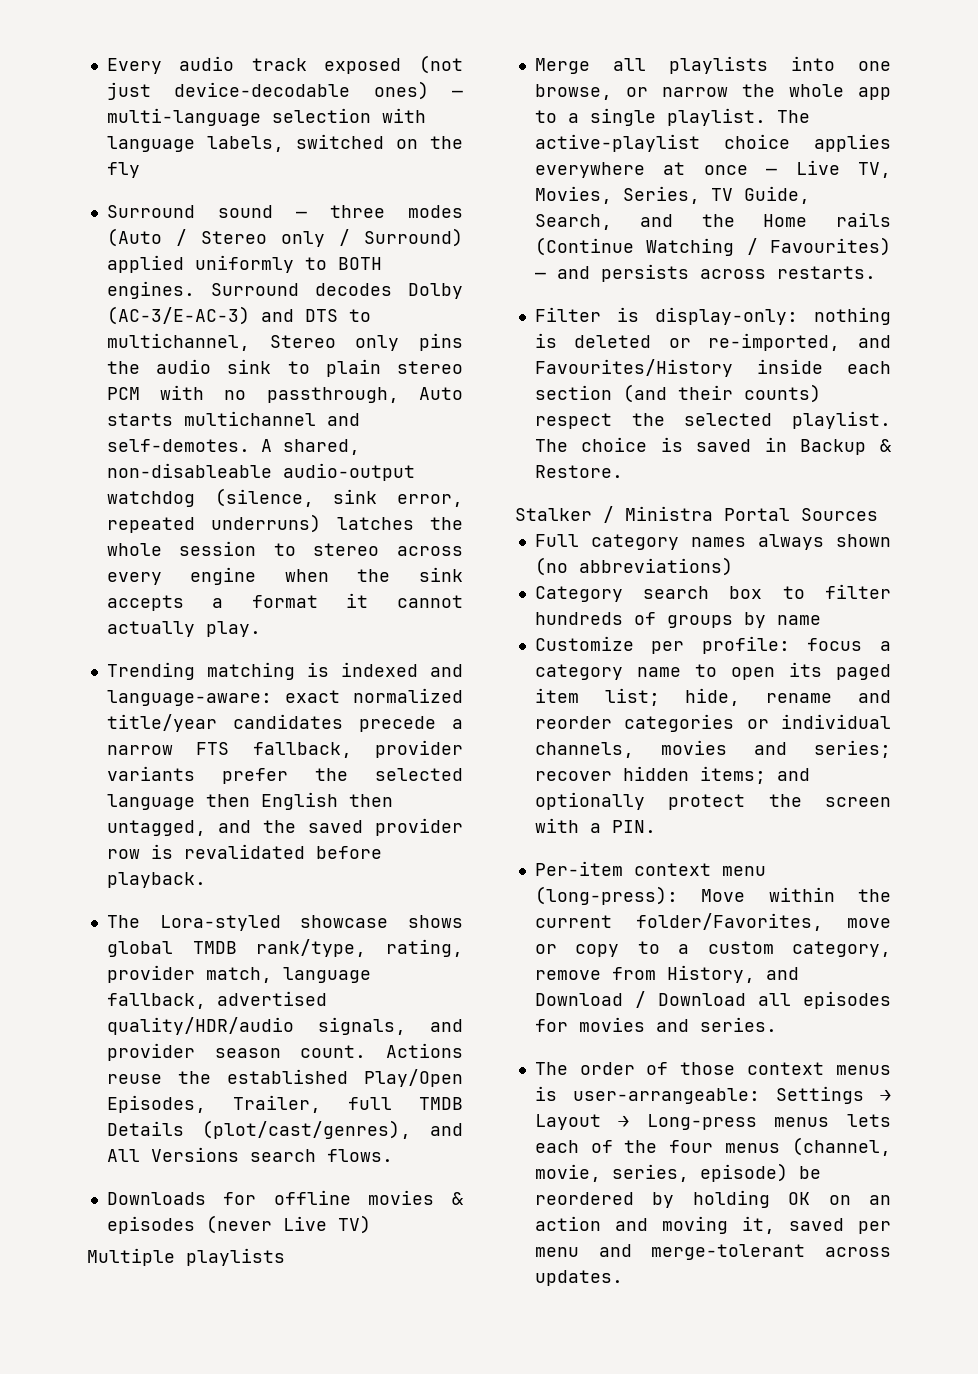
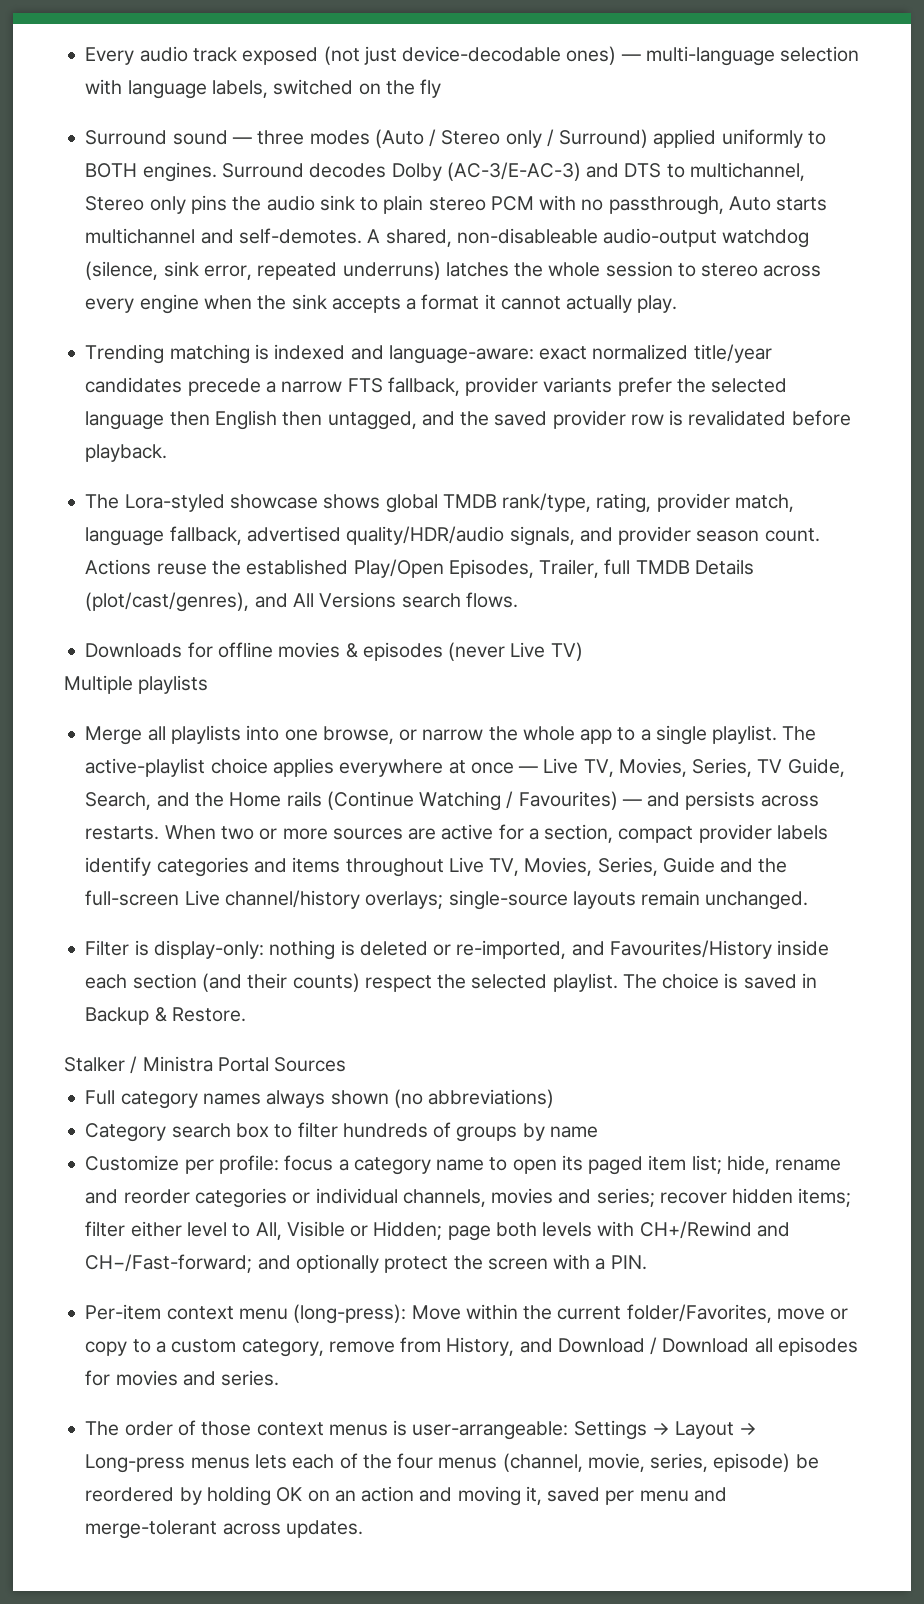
(876, 272) none -> [164,824,828,843] [85,857,788,877] [85,890,809,910] When two or more sources are active for a section, compact provider labels identify categories and items throughout Live TV, Movies, Series, Guide and the full-screen Live channel/history overlays; single-source layouts remain unchanged.
(766, 775) none -> [85,1221,790,1241] [85,1254,253,1273] filter either level to All, Visible or Hidden; page both levels with CH+/Rewind and CH−/Fast-forward;

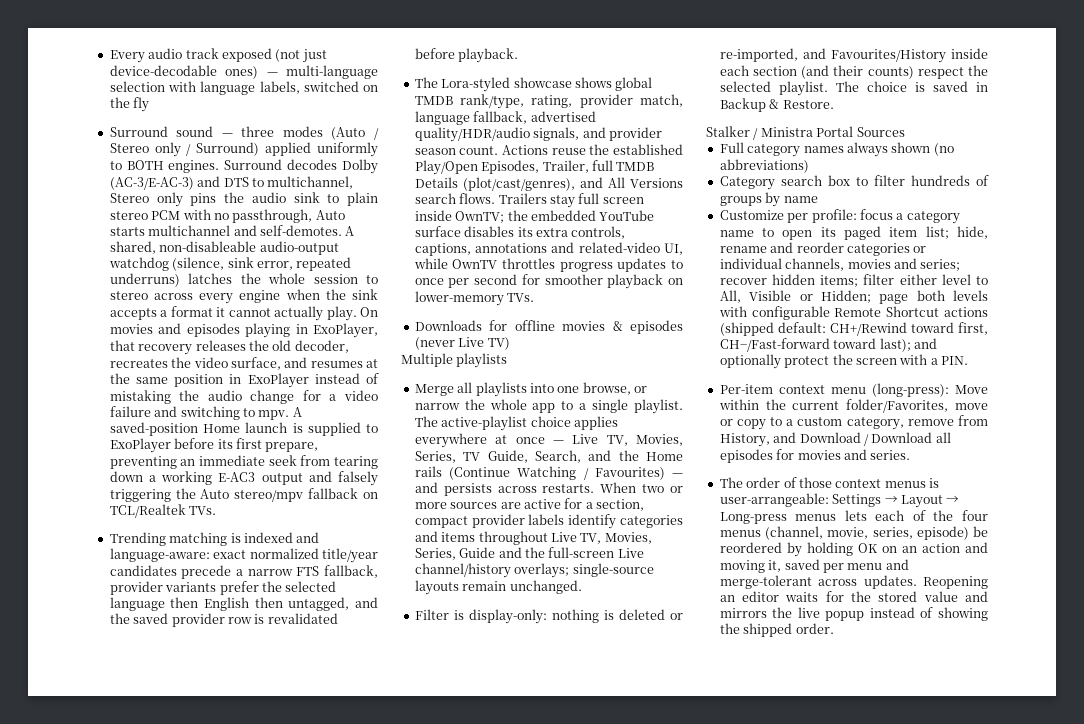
(678, 304) none -> [360,307,378,317] [109,323,378,338] [109,340,349,355] [109,357,378,370] [109,373,379,388] [109,390,378,404] [109,406,302,420] [109,422,378,436] [109,438,319,453] [109,455,378,469] [109,471,378,486] [109,488,378,502] [109,504,217,518] On movies and episodes playing in ExoPlayer, that recovery releases the old decoder, recreates the video surface, and resumes at the same position in ExoPlayer instead of mistaking the audio change for a video failure and switching to mpv. A saved-position Home launch is supplied to ExoPlayer before its first prepare, preventing an immediate seek from tearing down a working E-AC3 output and falsely triggering the Auto stereo/mpv fallback on TCL/Realtek TVs.
(518, 600) none -> [498,193,644,208] [414,210,655,223] [414,226,626,239] [414,242,683,256] [413,258,683,272] [414,274,683,289] [414,291,535,306] Trailers stay full screen inside OwnTV; the embedded YouTube surface disables its extra controls, captions, annotations and related-video UI, while OwnTV throttles progress updates to once per second for smoother playback on lower-memory TVs.
[639,1221,790,1239] [85,1254,253,1273] CH+/Rewind and CH−/Fast-forward; -> [751,306,988,320] [719,322,988,336] [719,338,911,352] configurable Remote Shortcut actions (shipped default: CH+/Rewind toward first, CH−/Fast-forward toward last);
(363, 1529) none -> [923,576,988,589] [719,591,988,602] [719,607,988,621] [719,623,834,637] Reopening an editor waits for the stored value and mirrors the live popup instead of showing the shipped order.

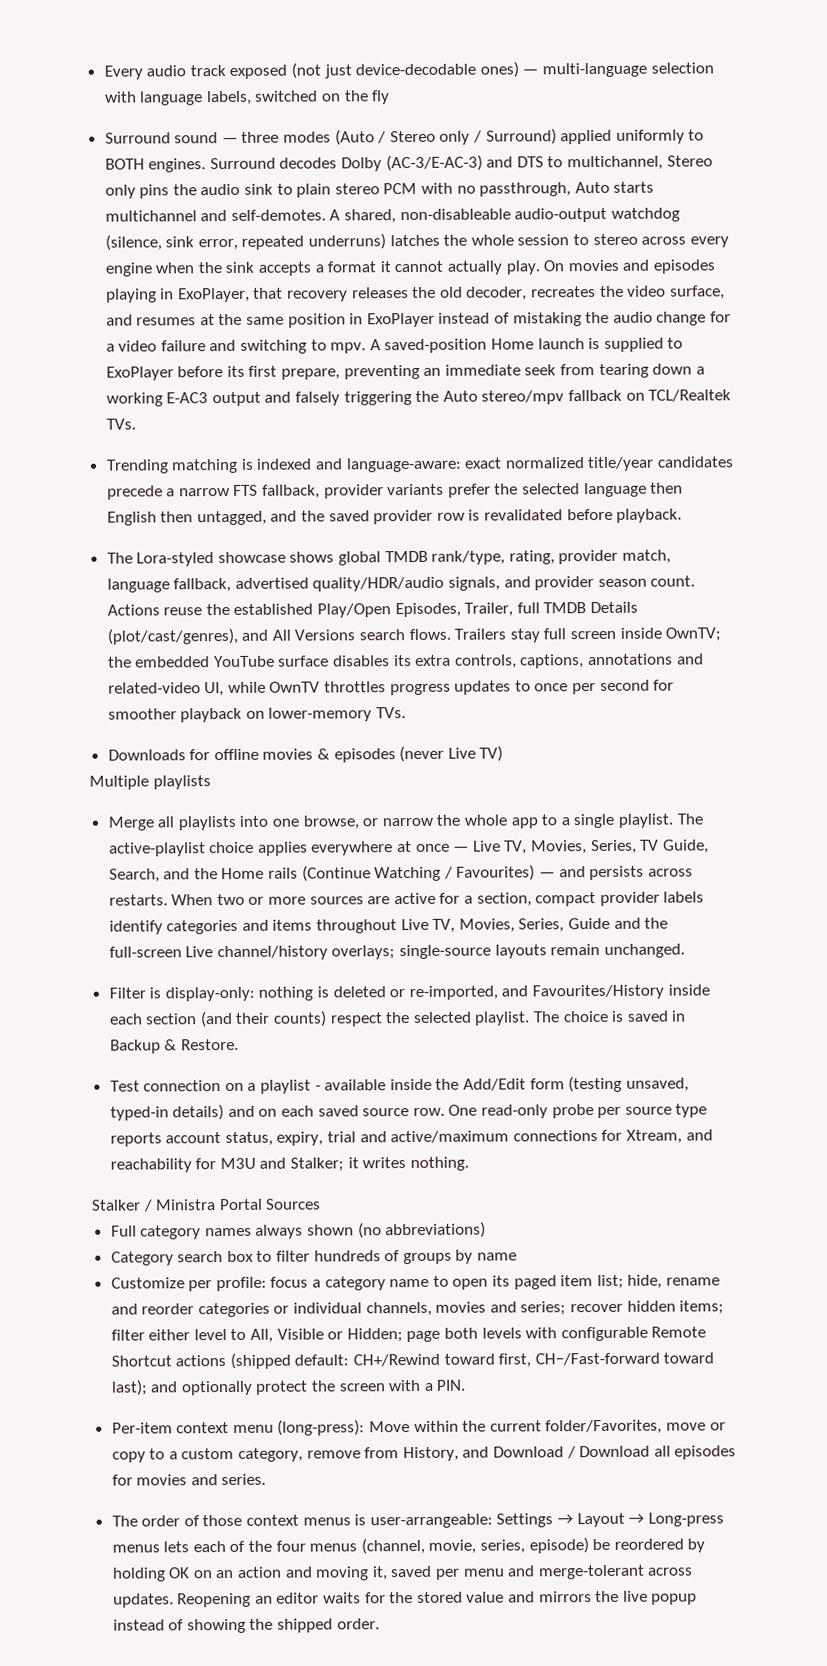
(834, 104) none -> [109,1075,689,1094] [109,1103,708,1121] [109,1129,713,1147] [109,1156,469,1173] // Test connection on a playlist - available inside the Add/Edit form (testing unsaved, typed-in details) and on each saved source row. One read-only probe per source type reports account status, expiry, trial and active/maximum connections for Xtream, and reachability for M3U and Stalker; it writes nothing.

